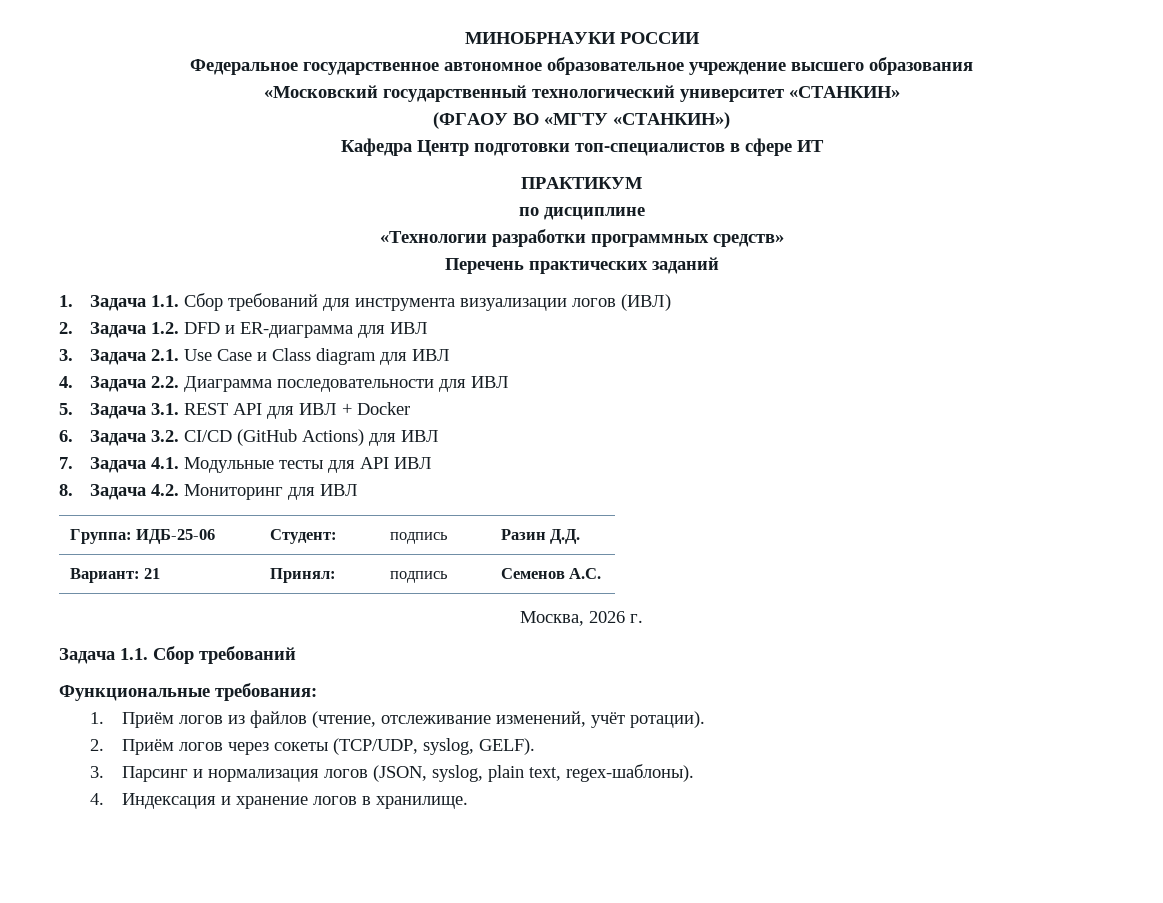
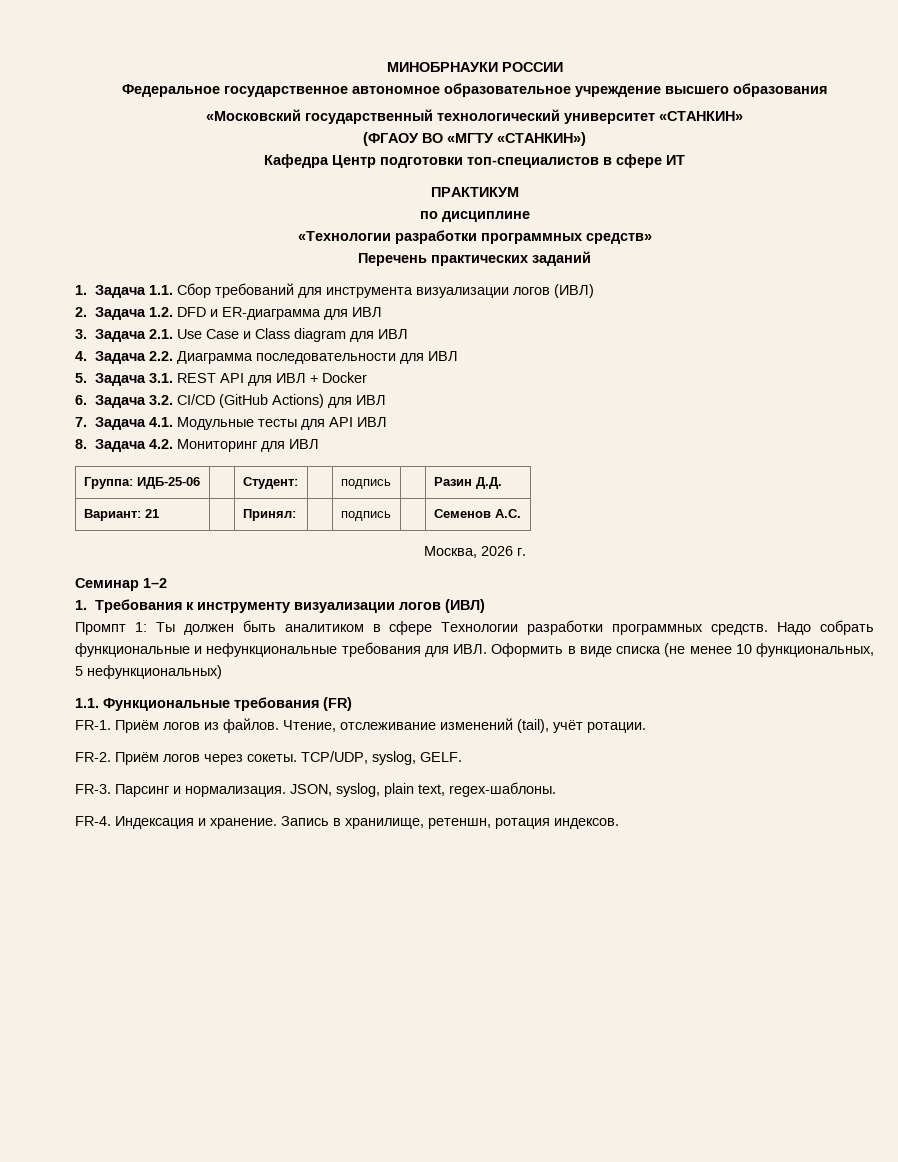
[59,646,296,664] [59,683,317,701] [90,710,705,728] [90,738,535,755] [90,764,694,782] [90,793,468,809] Задача 1.1. Сбор требований // Функциональные требования: // 1. Приём логов из файлов (чтение, отслеживание изменений, учёт ротации). // 2. Приём логов через сокеты (TCP/UDP, syslog, GELF). // 3. Парсинг и нормализация логов (JSON, syslog, plain text, regex-шаблоны). // 4. Индексация и хранение логов в хранилище. -> [75,578,167,591] [75,599,486,613] [75,620,874,635] [75,642,875,657] [75,665,222,679] [75,697,352,711] [75,718,646,733] [75,751,462,765] [75,782,556,797] [75,816,619,829] Семинар 1–2 // 1. Требования к инструменту визуализации логов (ИВЛ) // Промпт 1: Ты должен быть аналитиком в сфере Технологии разработки программных средств. Надо собрать функциональные и нефункциональные требования для ИВЛ. Оформить в виде списка (не менее 10 функциональных, 5 нефункциональных) // 1.1. Функциональные требования (FR) // FR-1. Приём логов из файлов. Чтение, отслеживание изменений (tail), учёт ротации. // FR-2. Приём логов через сокеты. TCP/UDP, syslog, GELF. // FR-3. Парсинг и нормализация. JSON, syslog, plain text, regex-шаблоны. // FR-4. Индексация и хранение. Запись в хранилище, ретеншн, ротация индексов.

